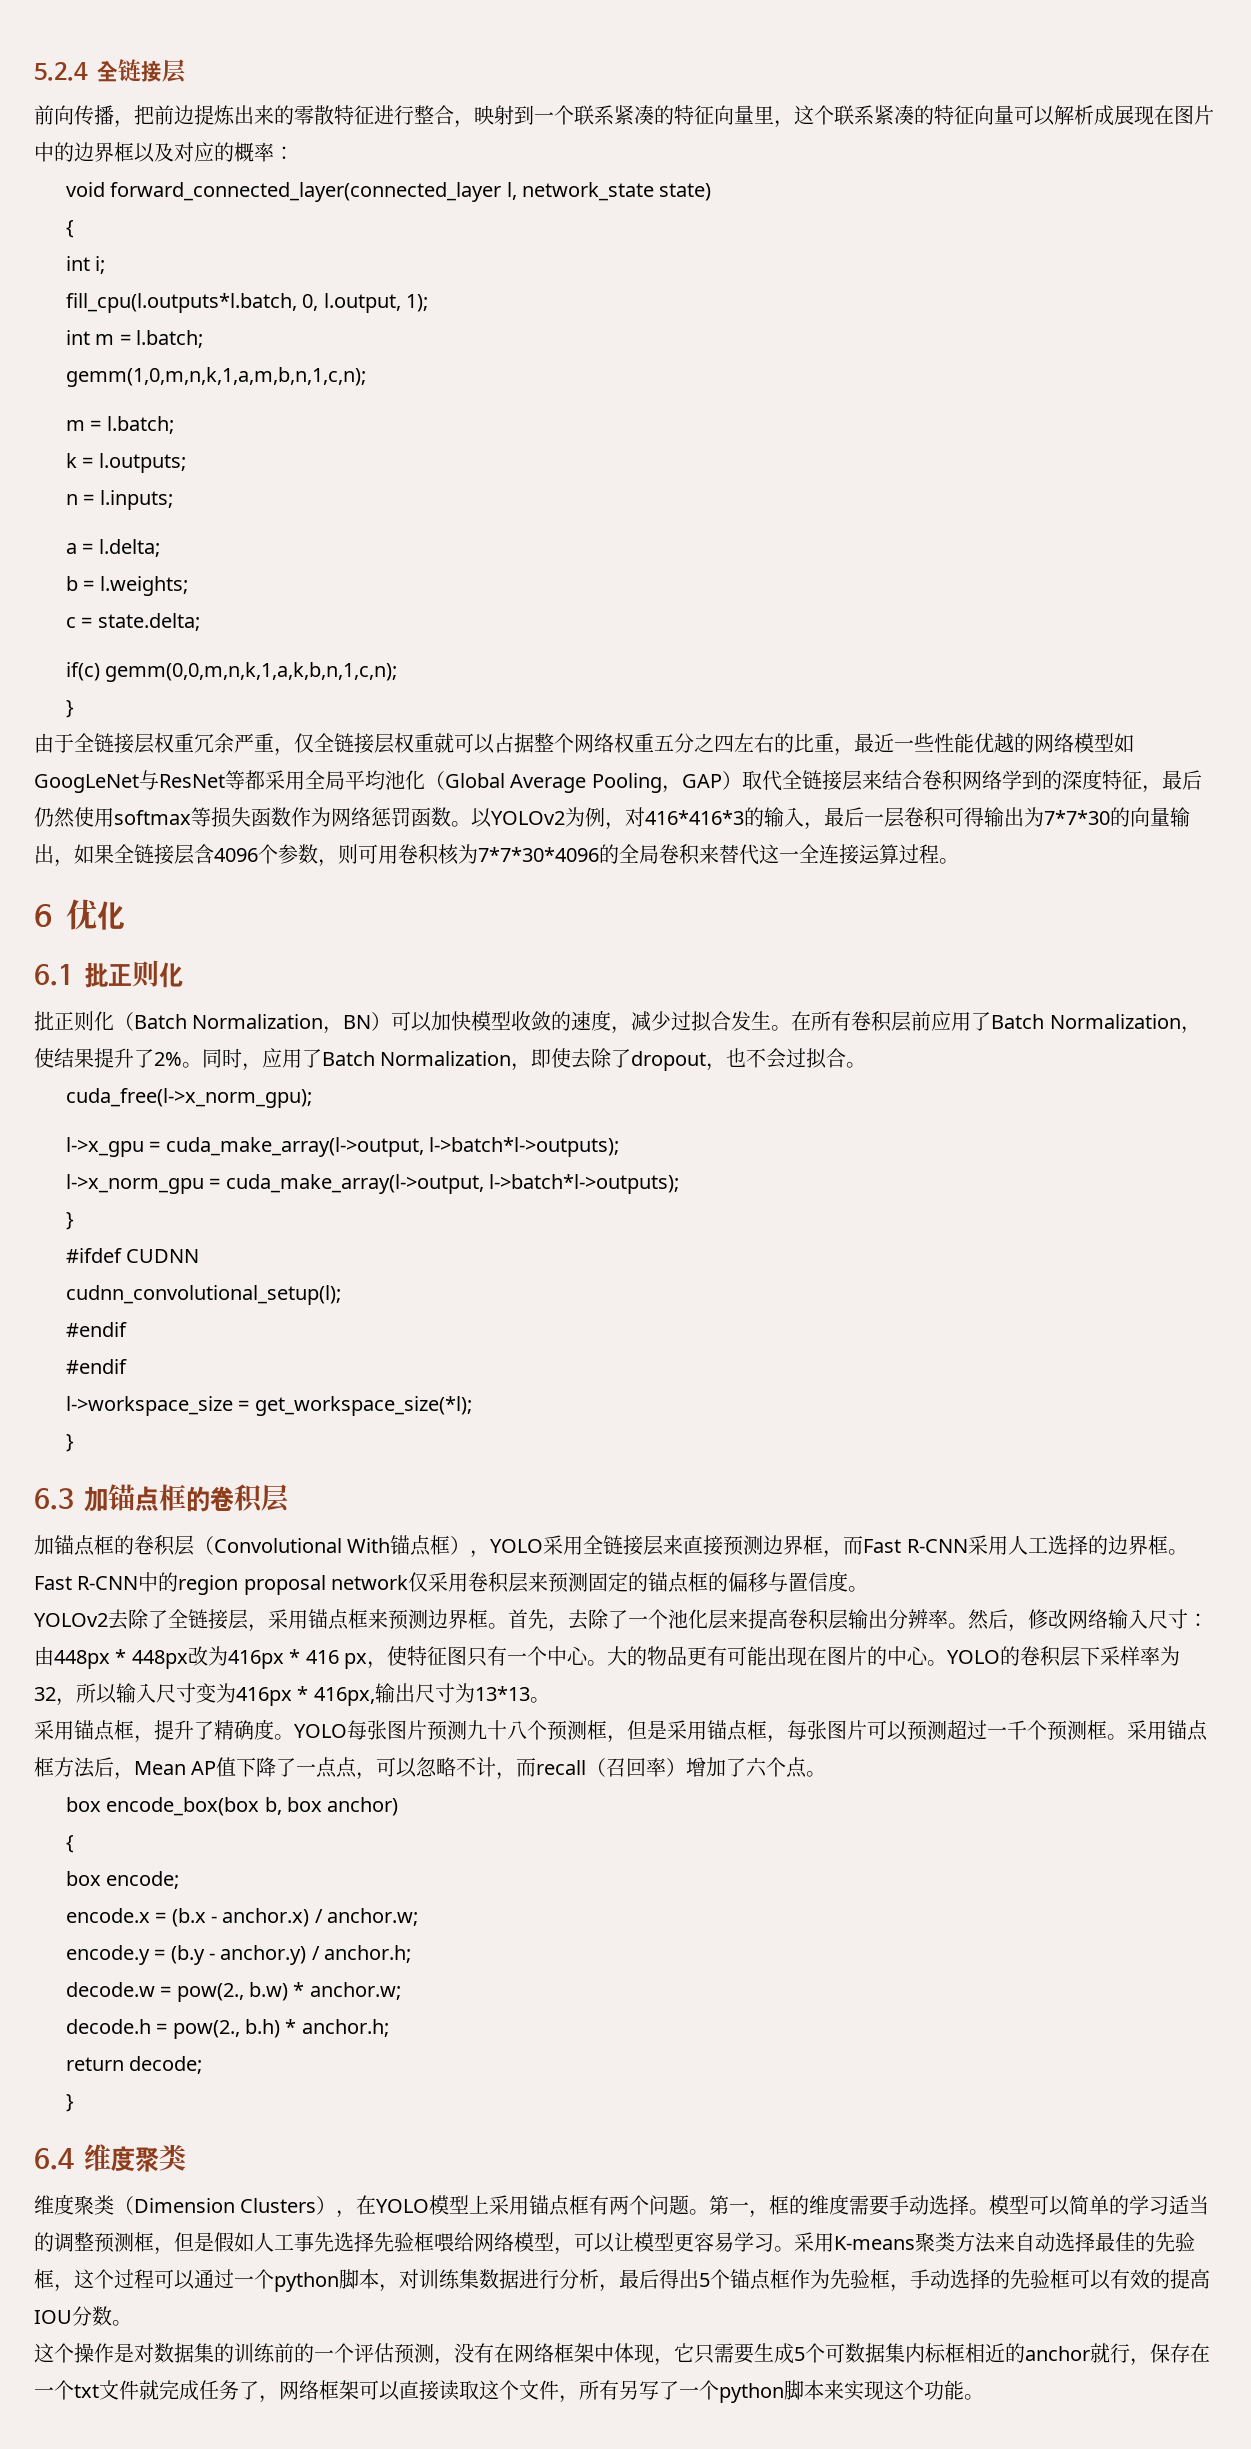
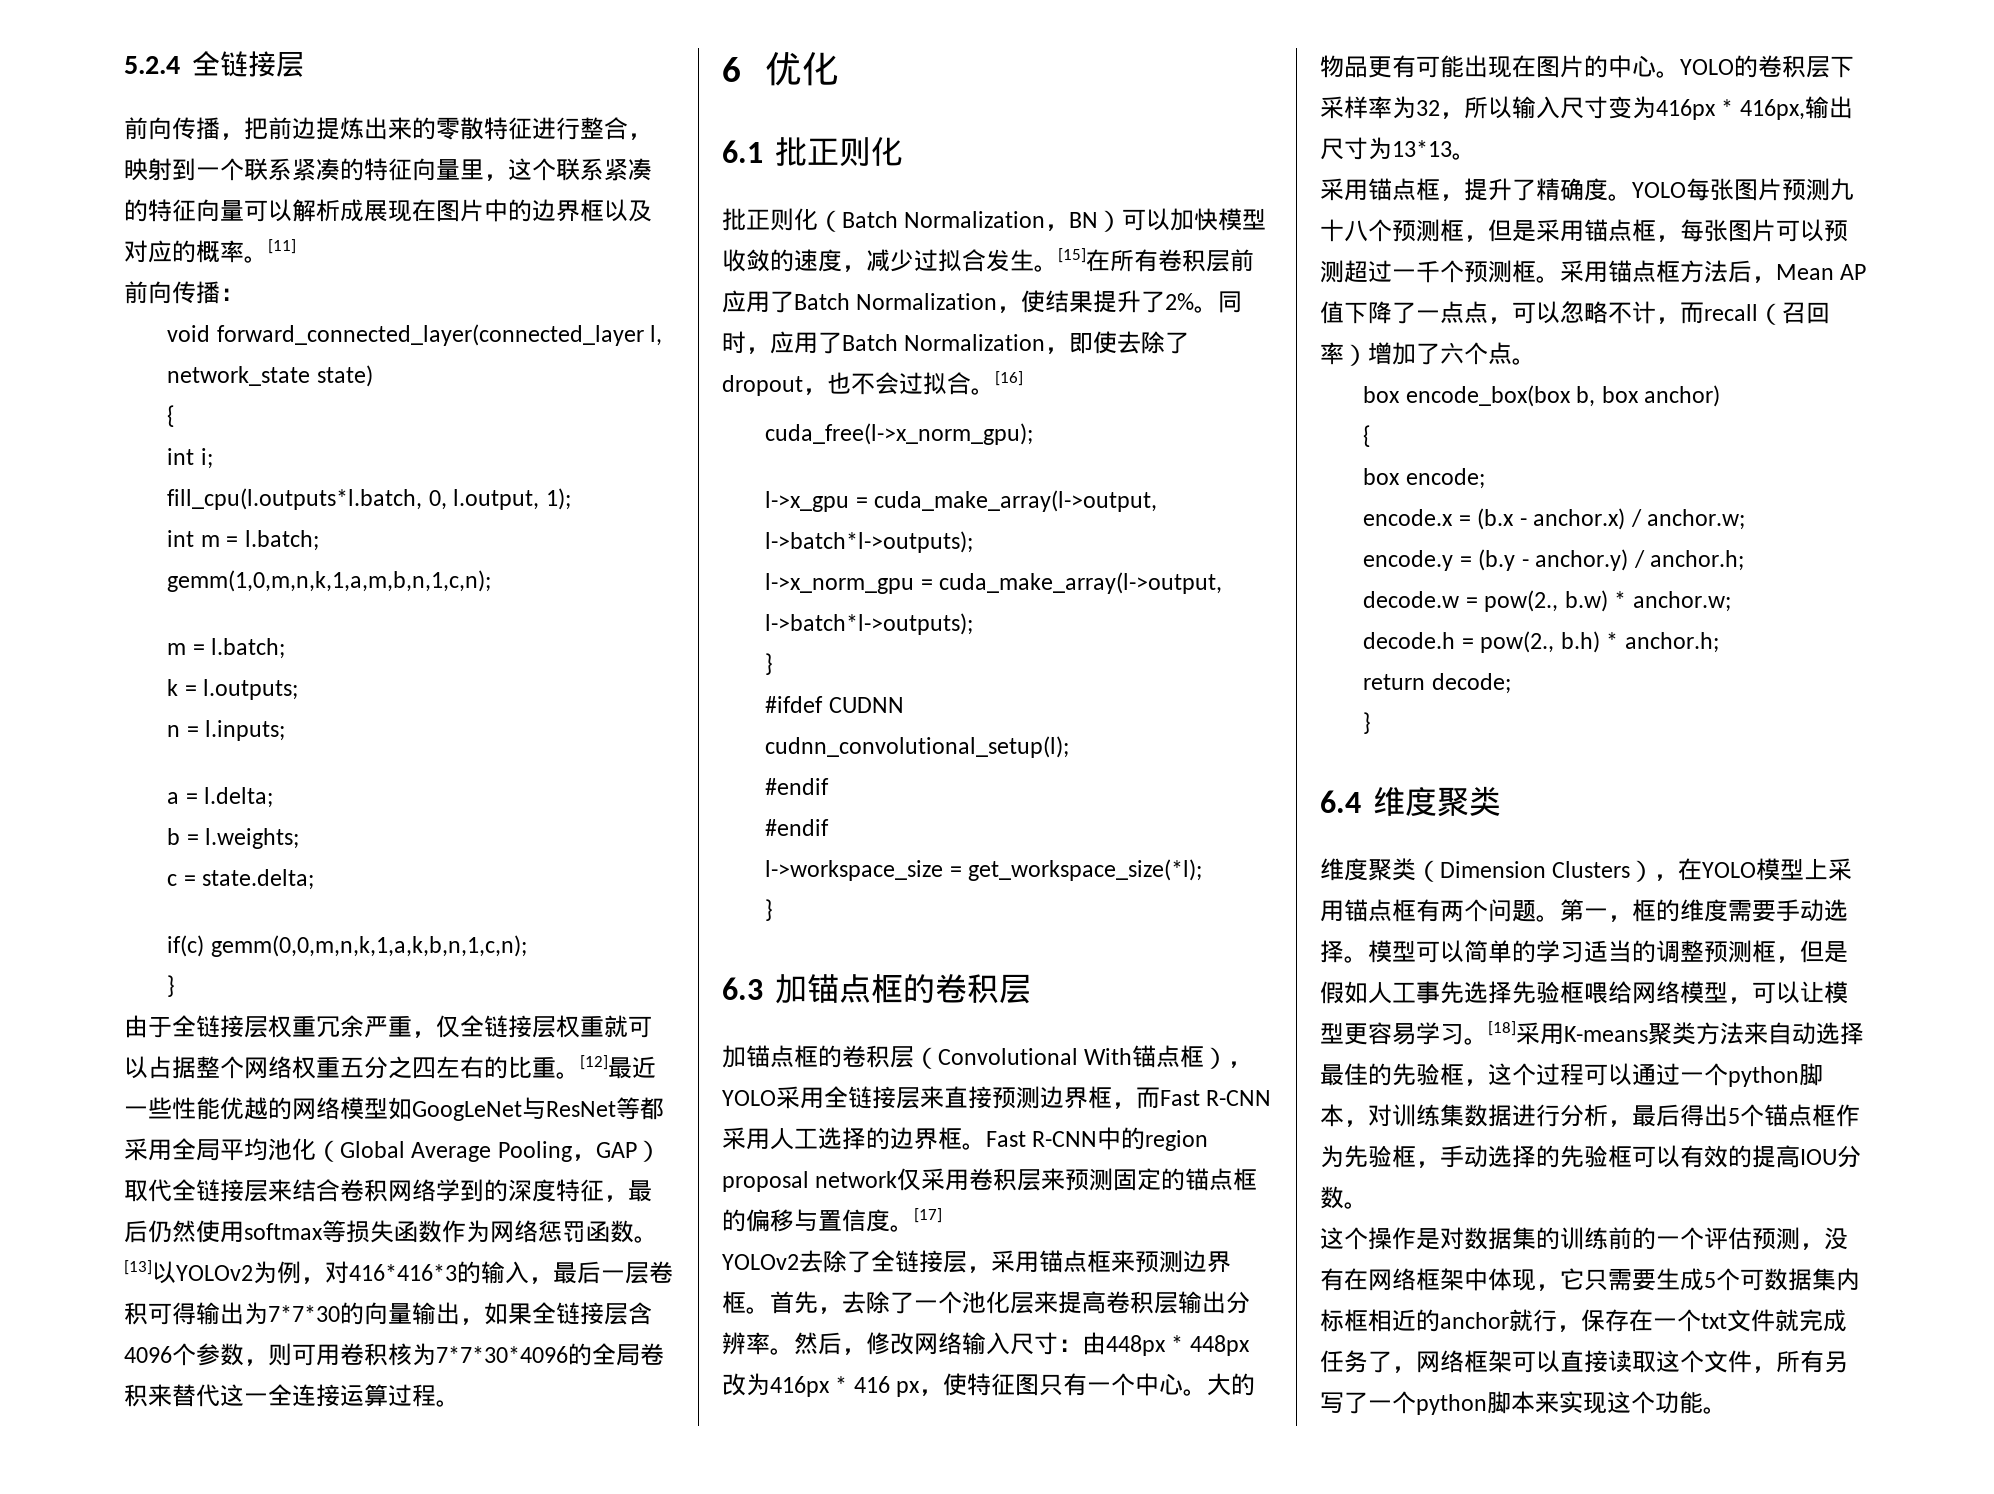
(274, 152) none -> [244,256,268,263] [268,239,296,254] [124,281,220,304] 。[11] // 前向传播
[834,748,854,756] ， -> [556,1072,580,1079] [580,1055,608,1070] 。[12]
(471, 824) none -> [124,1260,152,1275] [13]
(792, 1028) none -> [1058,248,1086,263] [15]
(867, 1065) none -> [995,371,1023,386] [16]
(869, 1589) none -> [914,1208,942,1223] [17]
(794, 2249) none -> [1488,1021,1516,1036] [18]

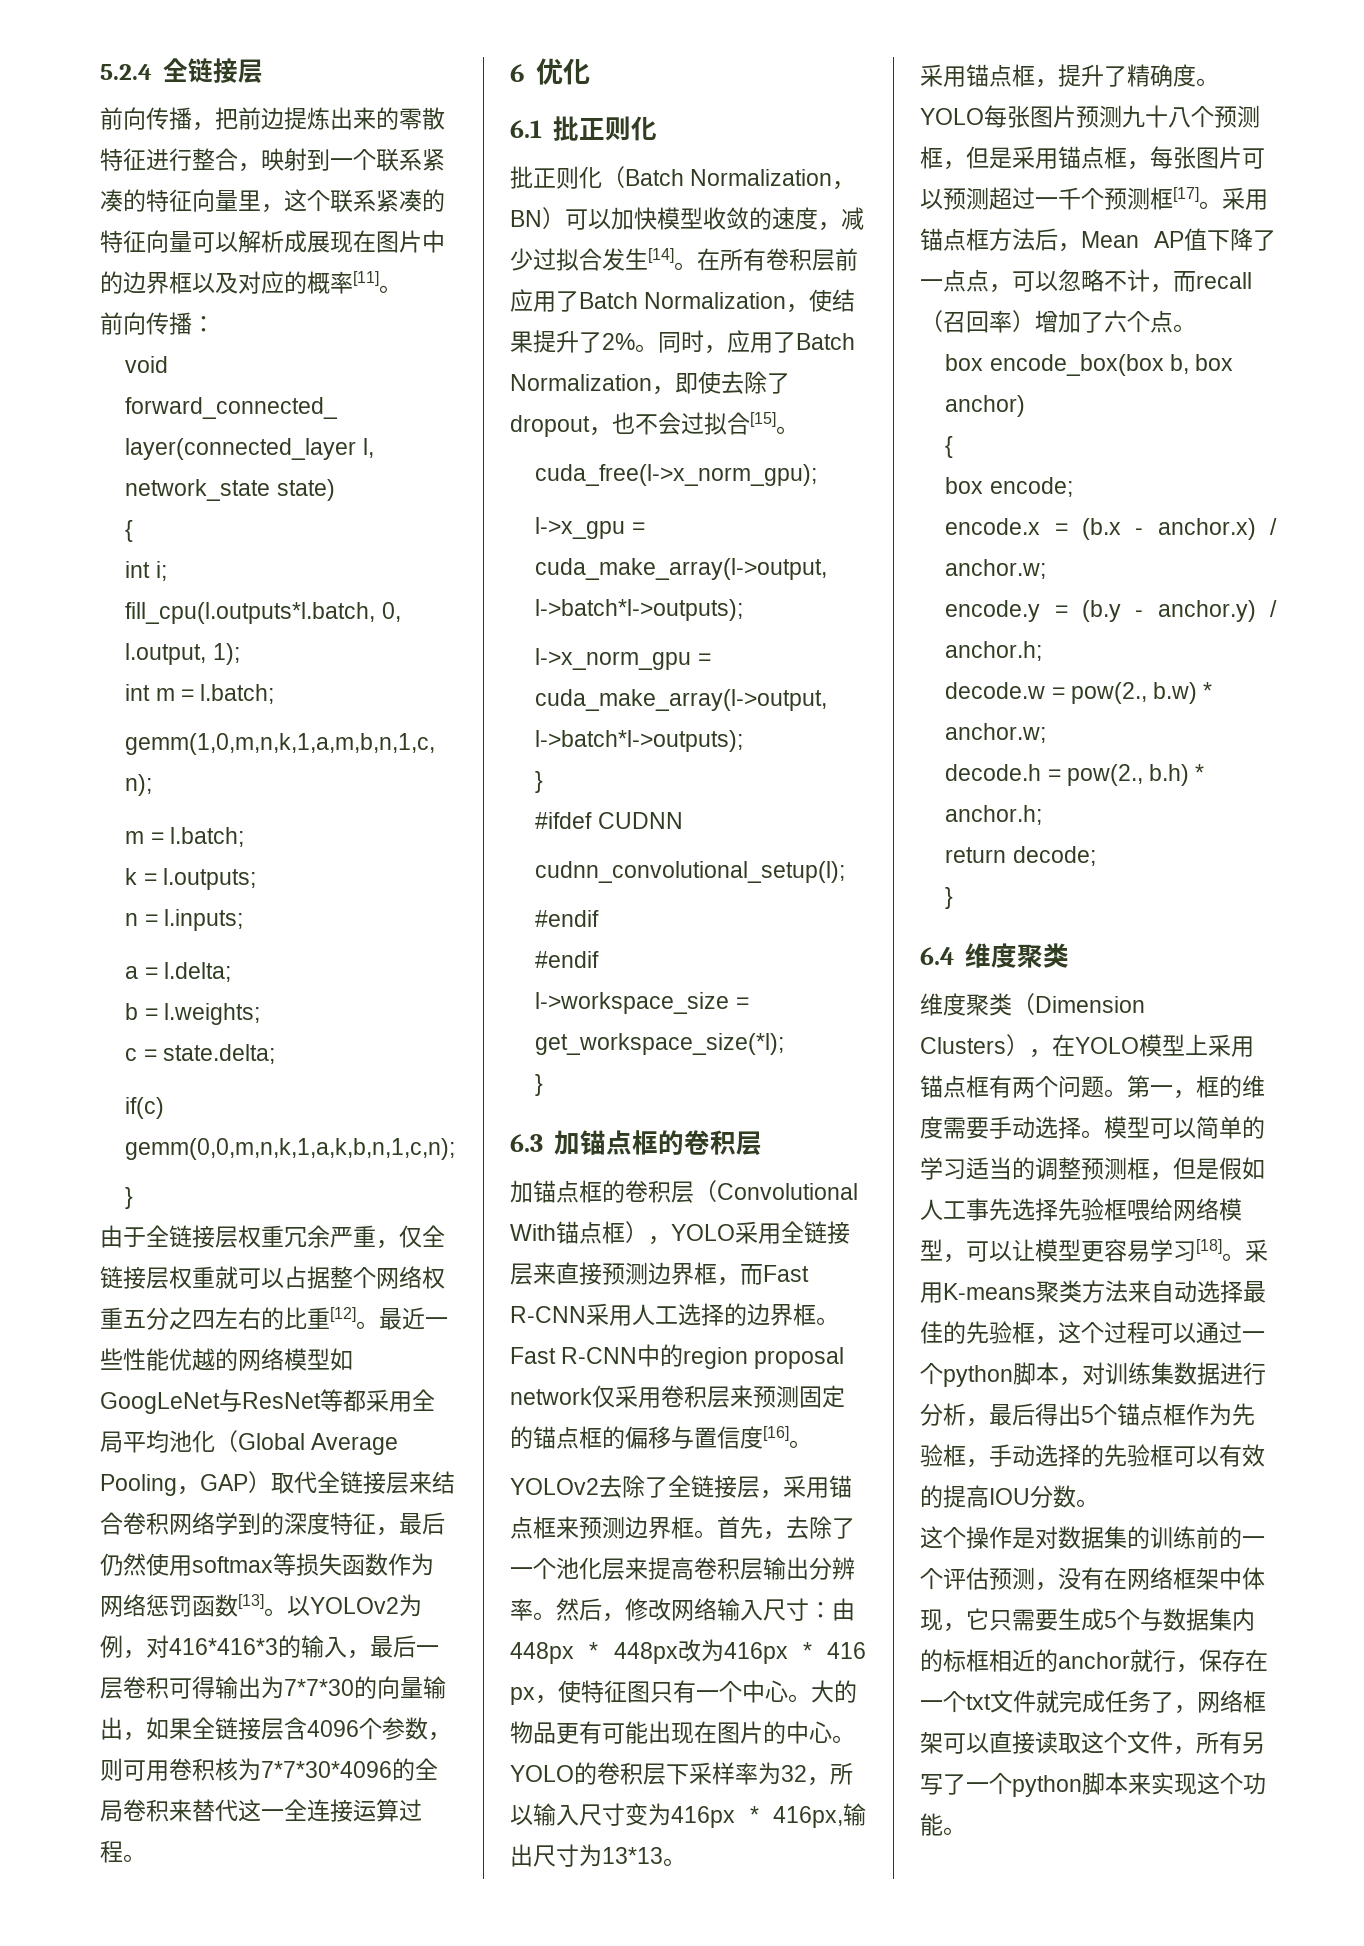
[244,256,268,263] [268,239,296,254] 。[11] -> [353,271,402,293] [11]。
[556,1072,580,1079] [580,1055,608,1070] 。[12] -> [330,1307,379,1329] [12]。
[634,1236,658,1243] [124,1260,152,1275] 。[13] -> [238,1594,287,1616] [13]。
[1034,265,1058,272] [1058,248,1086,263] 。[15] -> [648,248,697,270] [14]。
[971,388,995,395] [995,371,1023,386] 。[16] -> [750,412,799,434] [15]。
[890,1225,914,1232] [914,1208,942,1223] 。[17] -> [763,1426,812,1448] [16]。
(1536, 271) none -> [1173,187,1199,202] [17]
[1464,1038,1488,1045] [1488,1021,1516,1036] 。[18] -> [1196,1239,1245,1261] [18]。
[1740,1269,1764,1291] 可 -> [1140,1608,1163,1631] 与
(1860, 1279) none -> [920,1649,943,1672] 的

